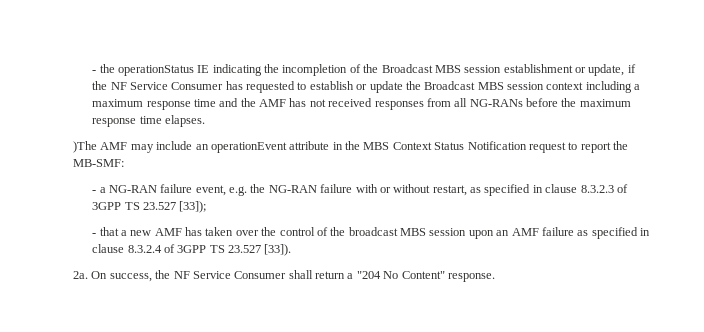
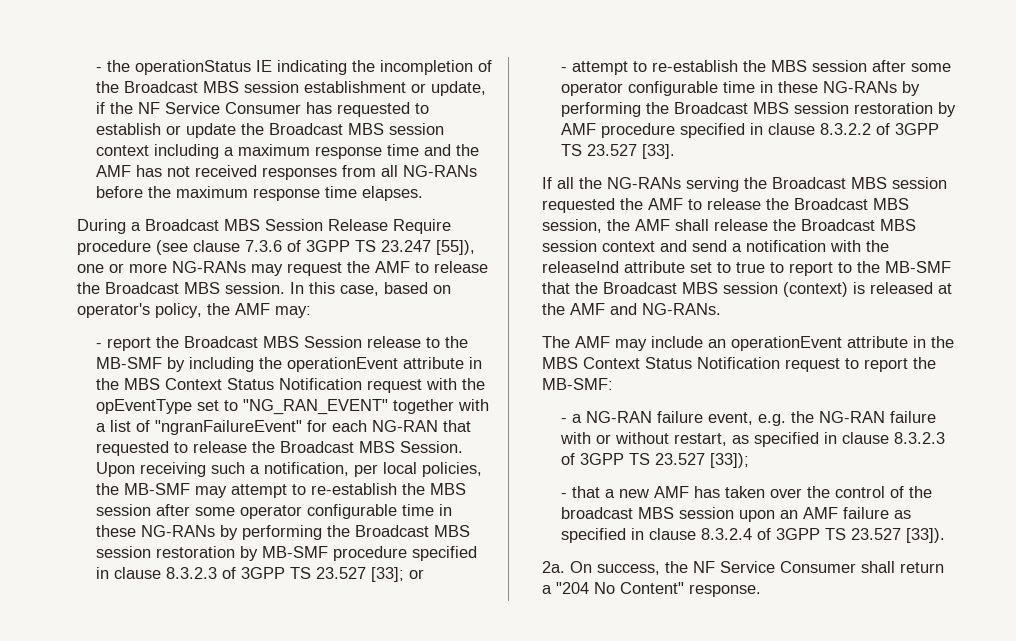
[73,141,98,153] )The -> [77,219,452,234] [77,240,476,255] [77,261,489,276] [77,282,452,296] [77,303,312,318] [96,336,469,351] [96,357,483,372] [96,378,486,393] [96,399,490,415] [96,420,472,435] [96,441,464,456] [96,462,483,477] [96,483,467,498] [96,504,453,519] [96,525,471,540] [96,546,478,561] [96,567,425,582] [561,60,952,75] [561,81,921,96] [561,102,957,117] [561,123,940,138] [561,144,676,159] [542,177,948,192] [542,198,910,213] [542,219,917,233] [542,240,890,252] [542,261,952,276] [542,282,953,297] [542,303,722,315] [542,336,571,348] During a Broadcast MBS Session Release Require procedure (see clause 7.3.6 of 3GPP TS 23.247 [55]), one or more NG-RANs may request the AMF to release the Broadcast MBS session. In this case, based on operator's policy, the AMF may: // - report the Broadcast MBS Session release to the MB-SMF by including the operationEvent attribute in the MBS Context Status Notification request with the opEventType set to "NG_RAN_EVENT" together with a list of "ngranFailureEvent" for each NG-RAN that requested to release the Broadcast MBS Session. Upon receiving such a notification, per local policies, the MB-SMF may attempt to re-establish the MBS session after some operator configurable time in these NG-RANs by performing the Broadcast MBS session restoration by MB-SMF procedure specified in clause 8.3.2.3 of 3GPP TS 23.527 [33]; or // - attempt to re-establish the MBS session after some operator configurable time in these NG-RANs by performing the Broadcast MBS session restoration by AMF procedure specified in clause 8.3.2.2 of 3GPP TS 23.527 [33]. // If all the NG-RANs serving the Broadcast MBS session requested the AMF to release the Broadcast MBS session, the AMF shall release the Broadcast MBS session context and send a notification with the releaseInd attribute set to true to report to the MB-SMF that the Broadcast MBS session (context) is released at the AMF and NG-RANs. // The

